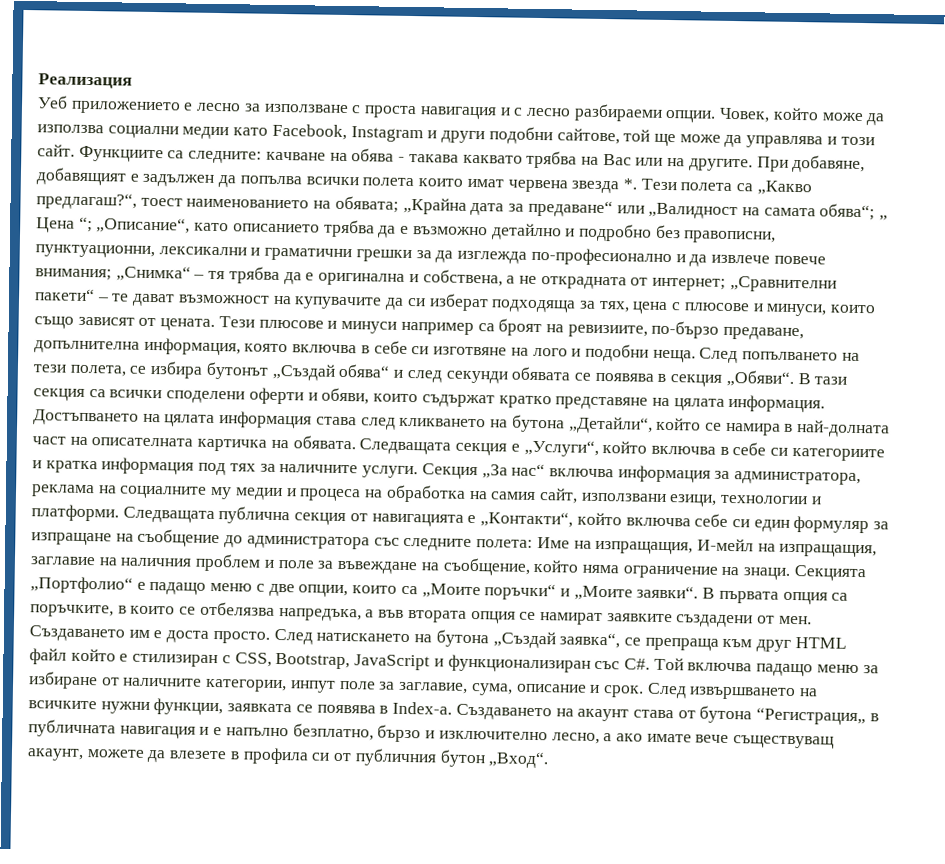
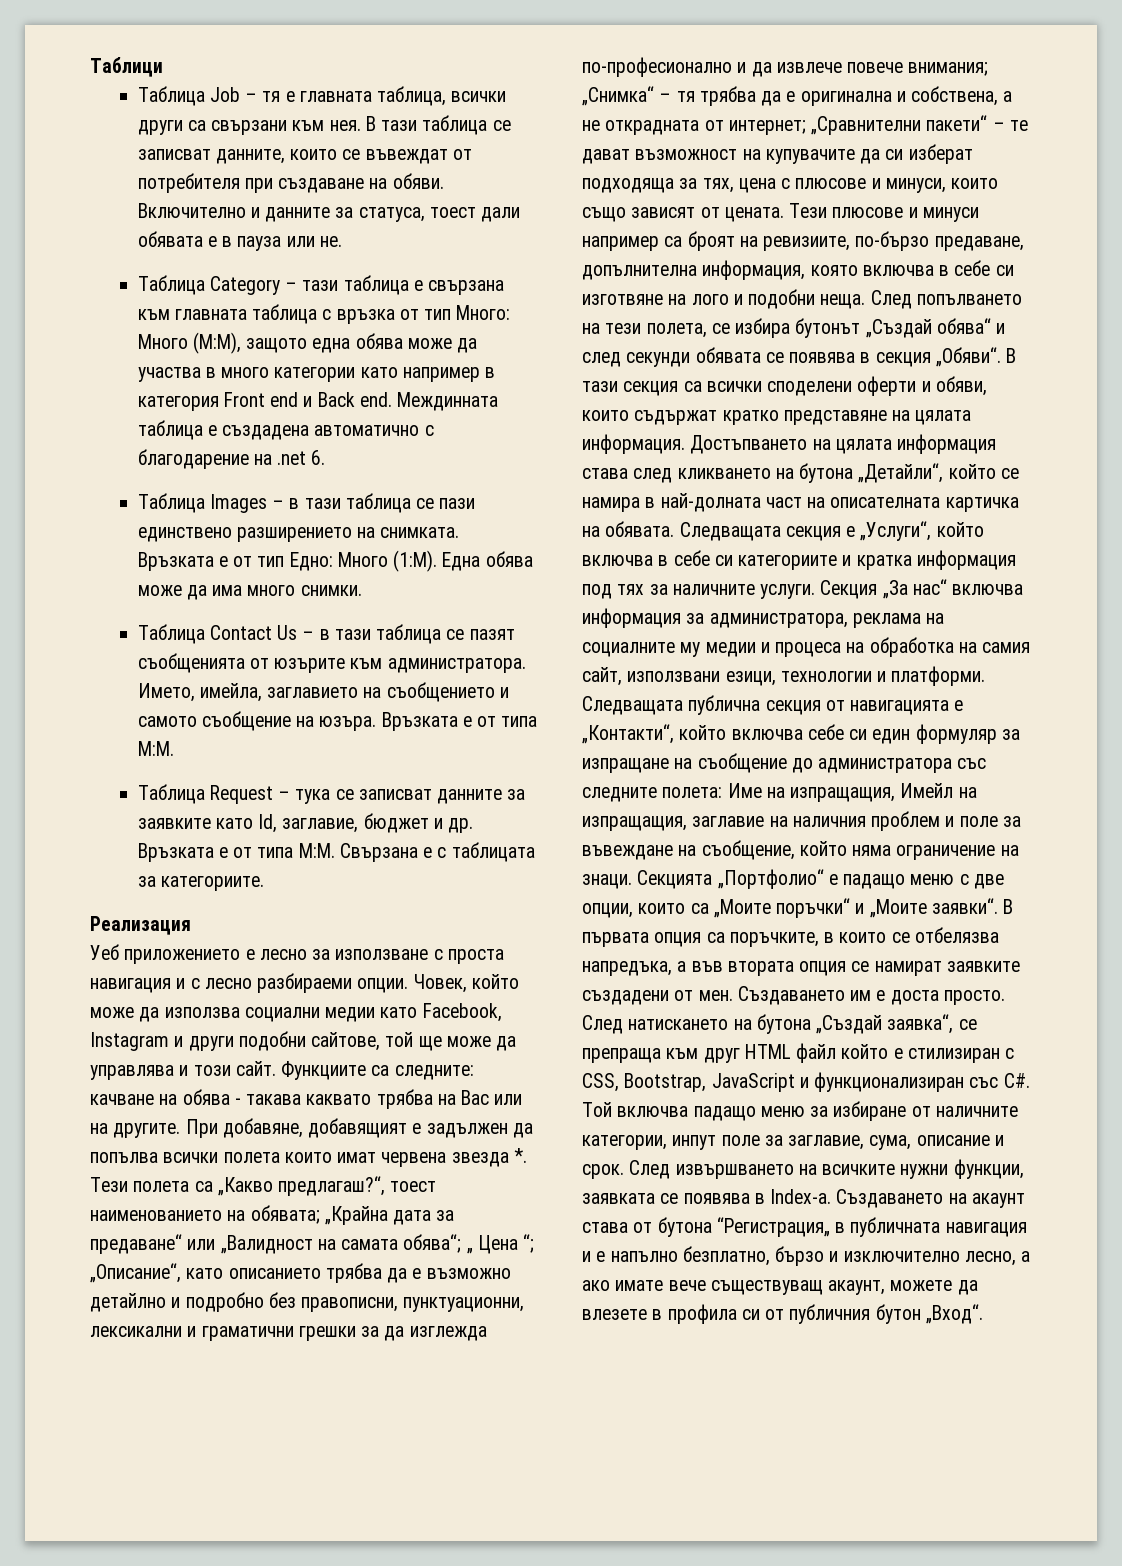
(38, 81) none -> [90,57,163,77] [137,86,507,106] [137,115,511,135] [137,149,472,164] [137,173,444,193] [137,203,521,222] [137,231,342,251] [137,275,505,295] [137,304,511,324] [137,332,478,354] [137,367,496,382] [137,392,499,411] [137,420,434,440] [137,449,326,469] [137,493,476,513] [137,527,460,542] [137,550,533,572] [137,585,362,600] [137,624,515,644] [137,653,526,673] [137,682,509,702] [137,711,538,731] [137,741,174,756] [137,784,526,804] [137,813,474,833] [137,842,535,862] [137,876,264,891] Таблици // Таблица Job – тя е главната таблица, всички други са свързани към нея. В тази таблица се записват данните, които се въвеждат от потребителя при създаване на обяви. Включително и данните за статуса, тоест дали обявата е в пауза или не. // Таблица Category – тази таблица е свързана към главната таблица с връзка от тип Много: Много (М:М), защото една обява може да участва в много категории като например в категория Front end и Back end. Междинната таблица е създадена автоматично с благодарение на .net 6. // Таблица Images – в тази таблица се пази единствено разширението на снимката. Връзката е от тип Едно: Много (1:М). Една обява може да има много снимки. // Таблица Contact Us – в тази таблица се пазят съобщенията от юзърите към администратора. Името, имейла, заглавието на съобщението и самото съобщение на юзъра. Връзката е от типа М:М. // Таблица Request – тука се записват данните за заявките като Id, заглавие, бюджет и др. Връзката е от типа М:М. Свързана е с таблицата за категориите. //
[696,538,754,552] И-мейл -> [900,783,954,798] Имейл

